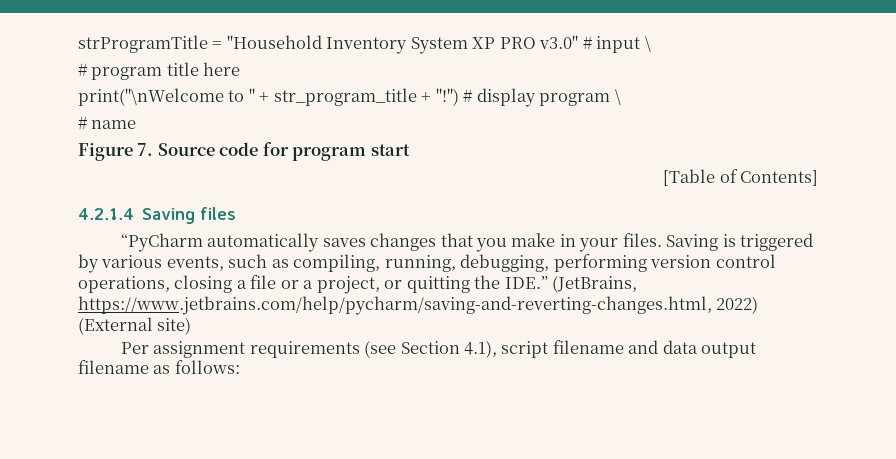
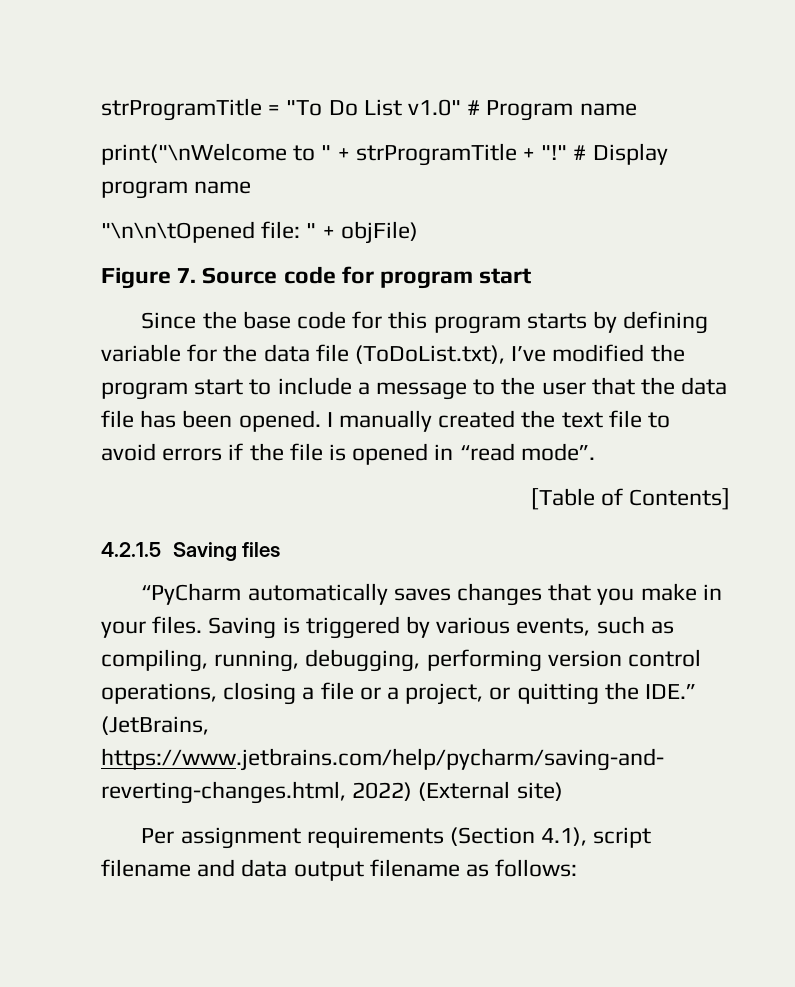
[226,35,651,54] [78,62,241,80] [78,88,621,107] [78,116,137,129] "Household Inventory System XP PRO v3.0" # input \ // # program title here // print("\nWelcome to " + str_program_title + "!") # display program \ // # name -> [286,99,637,121] [101,143,668,166] [101,181,252,199] [101,221,418,244] "To Do List v1.0" # Program name // print("\nWelcome to " + strProgramTitle + "!" # Display program name // "\n\n\tOpened file: " + objFile)
(410, 150) none -> [141,311,709,334] [101,344,685,364] [101,377,728,400] [101,410,671,432] [101,443,595,465] // Since the base code for this program starts by defining variable for the data file (ToDoList.txt), I’ve modified the program start to include a message to the user that the data file has been opened. I manually created the text file to avoid errors if the file is opened in “read mode”.
[78,208,134,220] 4.2.1.4 -> [101,542,161,557] 4.2.1.5
[364,340,460,358] (see Section -> [450,827,536,846] (Section

